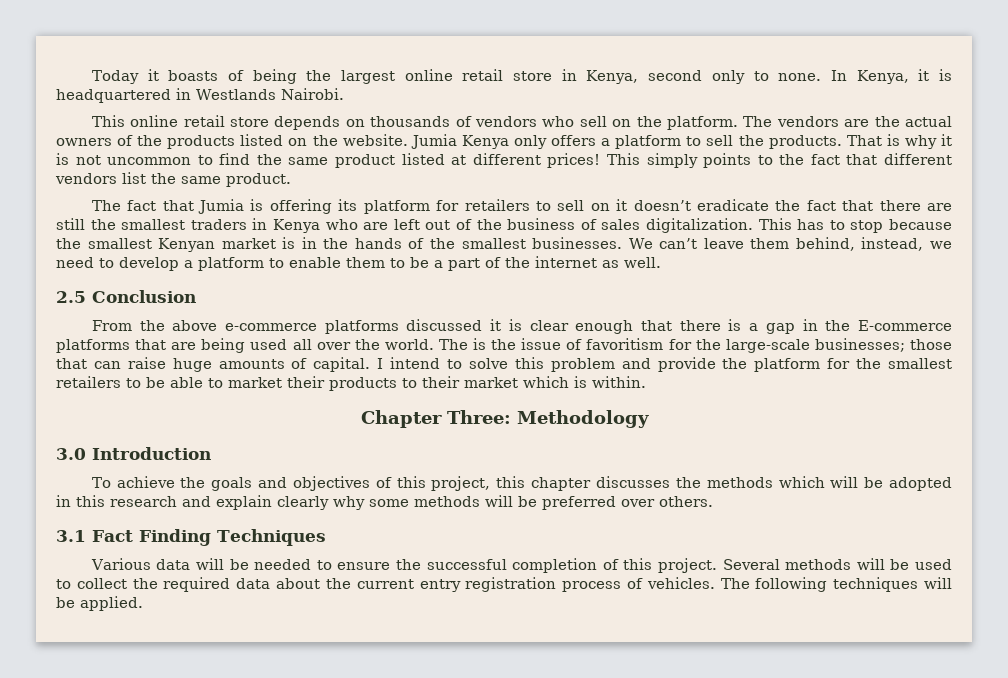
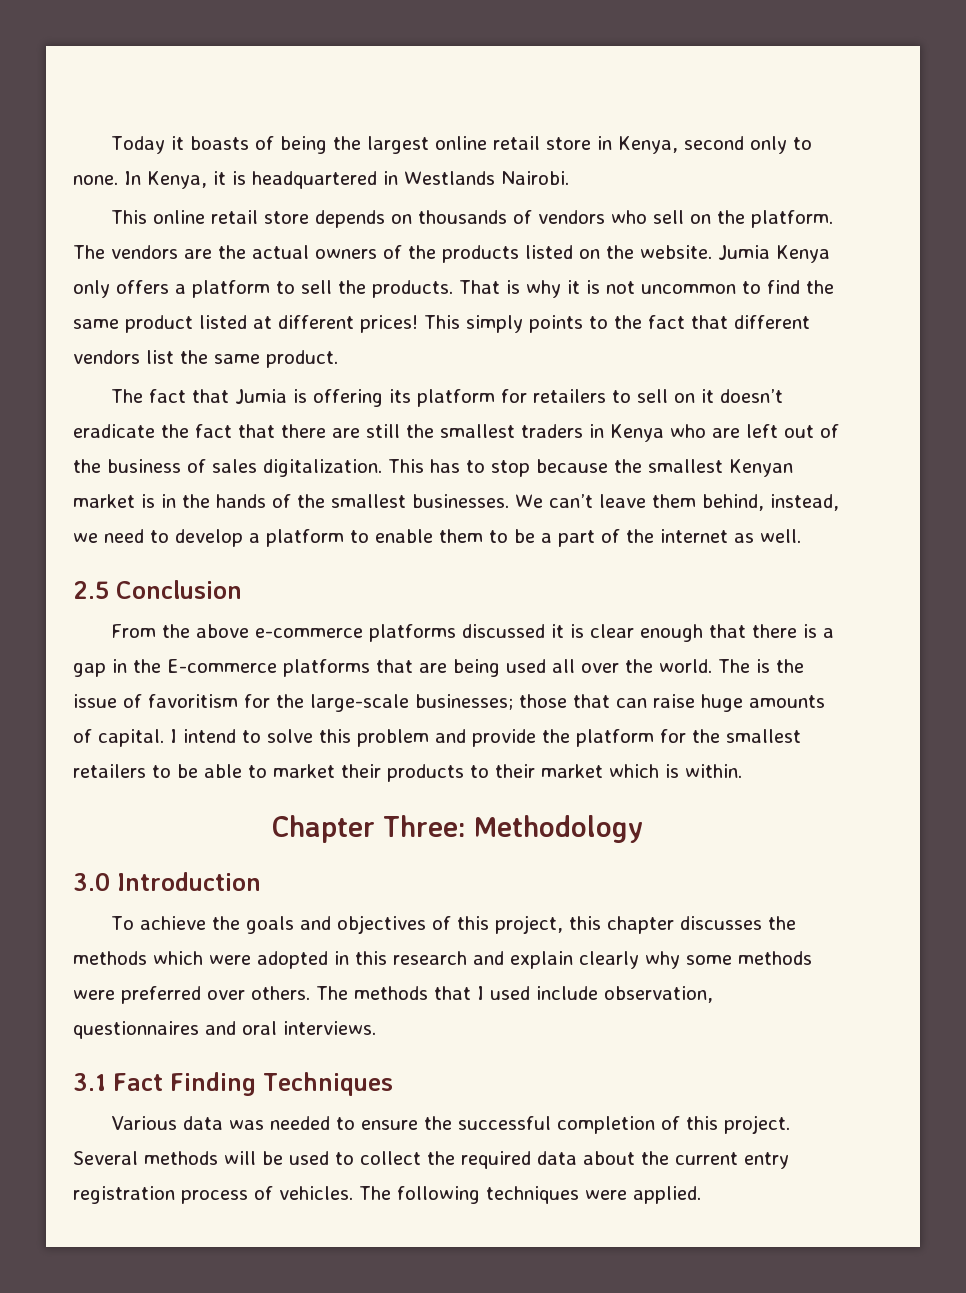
[830,476,884,488] will be -> [209,955,251,965] were
[485,495,537,507] will be -> [73,990,115,1000] were
(713, 501) none -> [316,986,713,1003] [73,1021,376,1039] The methods that I used include observation, questionnaires and oral interviews.
[196,558,249,570] will be -> [228,1120,264,1130] was
[924,577,952,589] [56,597,75,608] will be -> [585,1190,627,1200] were

